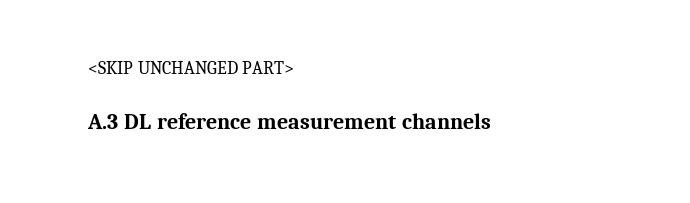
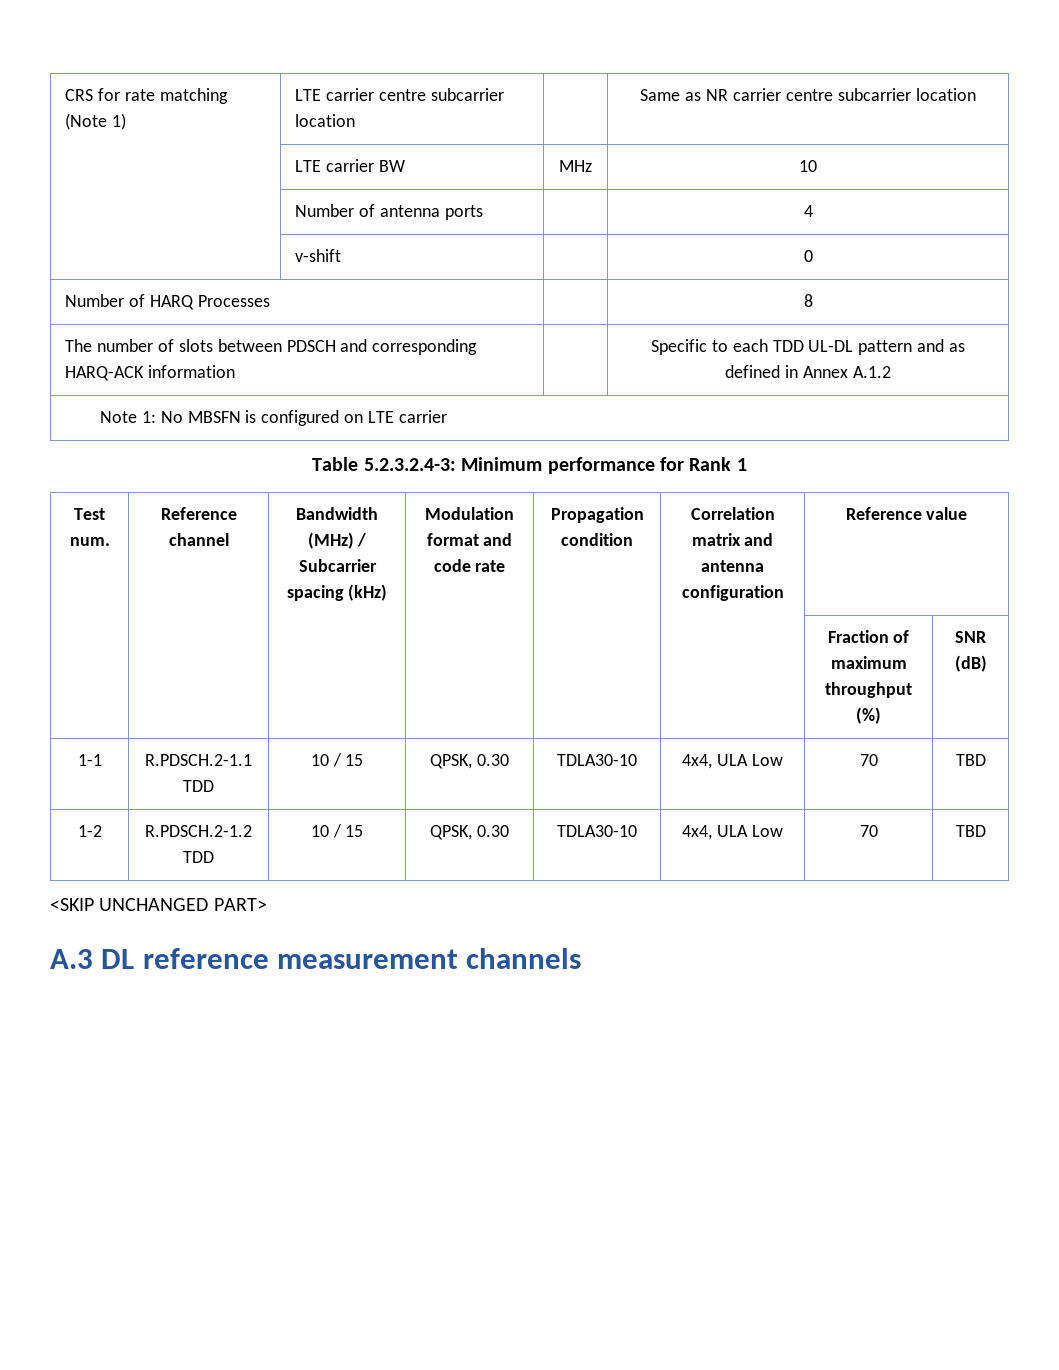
(88, 67) none -> [65,88,228,104] [65,113,127,130] [295,88,504,101] [295,114,356,127] [640,88,976,101] [295,159,405,172] [559,160,592,172] [799,160,817,172] [295,204,483,220] [803,205,813,217] [295,249,342,262] [803,250,813,262] [65,294,270,310] [803,294,813,307] [65,339,478,355] [65,365,236,381] [650,339,966,355] [725,365,891,378] [100,410,447,426] [312,457,747,474] [74,508,105,520] [69,537,110,546] [160,507,237,520] [168,533,229,546] [296,507,378,520] [307,532,367,549] [298,559,377,572] [286,584,388,601] [425,507,514,520] [426,533,513,546] [433,559,506,572] [550,507,644,523] [561,533,633,546] [690,507,775,520] [691,533,774,546] [701,560,764,572] [681,585,784,601] [845,507,968,520] [827,630,910,643] [830,656,907,669] [825,682,912,698] [856,707,881,724] [955,631,986,643] [954,655,987,672] [77,754,102,766] [145,754,252,766] [183,780,214,792] [310,753,364,767] [430,754,509,769] [557,754,637,766] [682,754,783,769] [859,754,878,766] [955,754,986,766] [77,825,102,837] [145,825,252,837] [183,851,214,863] [310,824,364,838] [430,825,509,840] [557,825,637,837] [682,825,783,840] [859,825,878,837] [955,825,986,837] CRS for rate matching (Note 1) | LTE carrier centre subcarrier location | | Same as NR carrier centre subcarrier location // | LTE carrier BW | MHz | 10 // | Number of antenna ports | | 4 // | v-shift | | 0 // Number of HARQ Processes | | 8 // The number of slots between PDSCH and corresponding HARQ-ACK information | | Specific to each TDD UL-DL pattern and as defined in Annex A.1.2 // Note 1: No MBSFN is configured on LTE carrier // Table 5.2.3.2.4-3: Minimum performance for Rank 1 // Test num. | Reference channel | Bandwidth (MHz) / Subcarrier spacing (kHz) | Modulation format and code rate | Propagation condition | Correlation matrix and antenna configuration | Reference value // | | | | | | Fraction of maximum throughput (%) | SNR (dB) // 1-1 | R.PDSCH.2-1.1 TDD | 10 / 15 | QPSK, 0.30 | TDLA30-10 | 4x4, ULA Low | 70 | TBD // 1-2 | R.PDSCH.2-1.2 TDD | 10 / 15 | QPSK, 0.30 | TDLA30-10 | 4x4, ULA Low | 70 | TBD //

